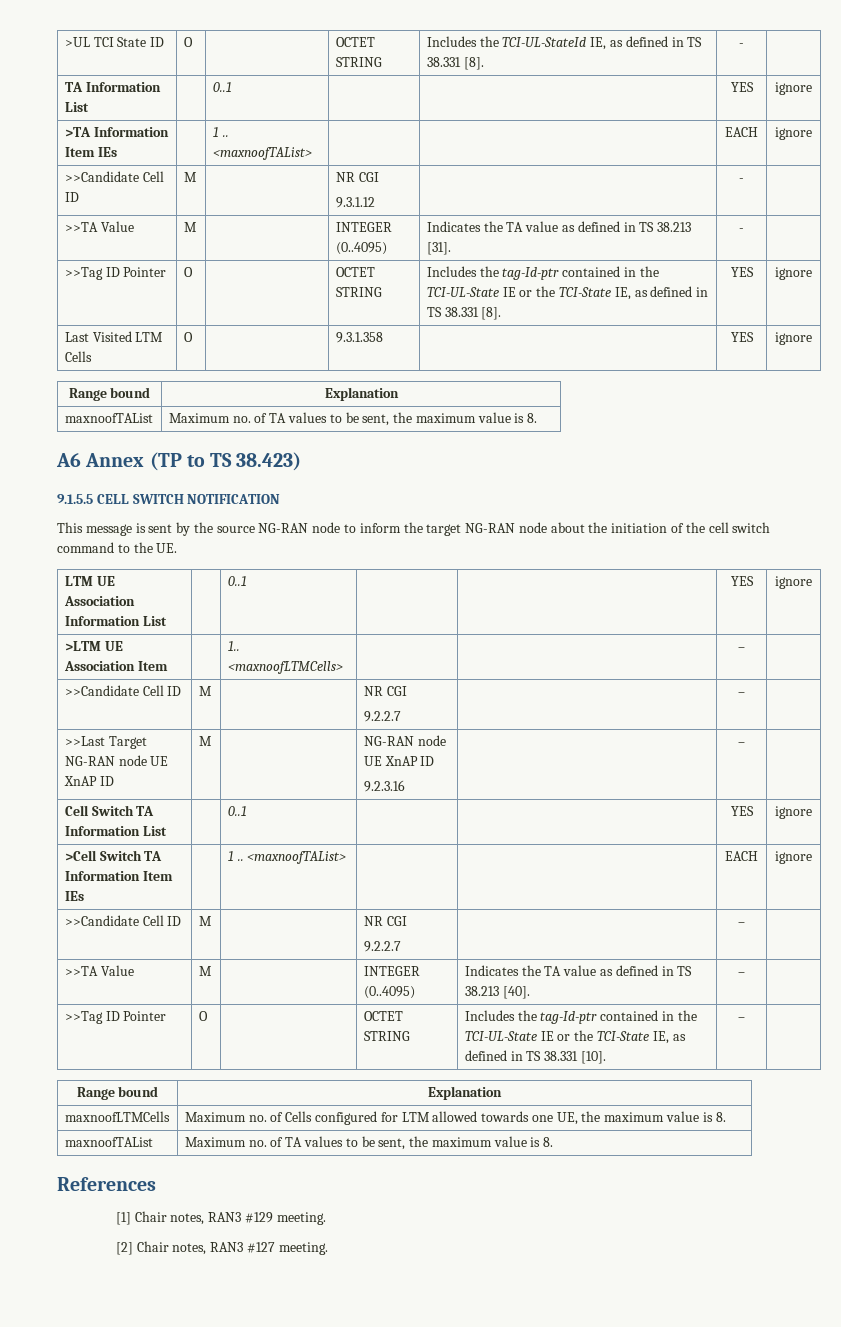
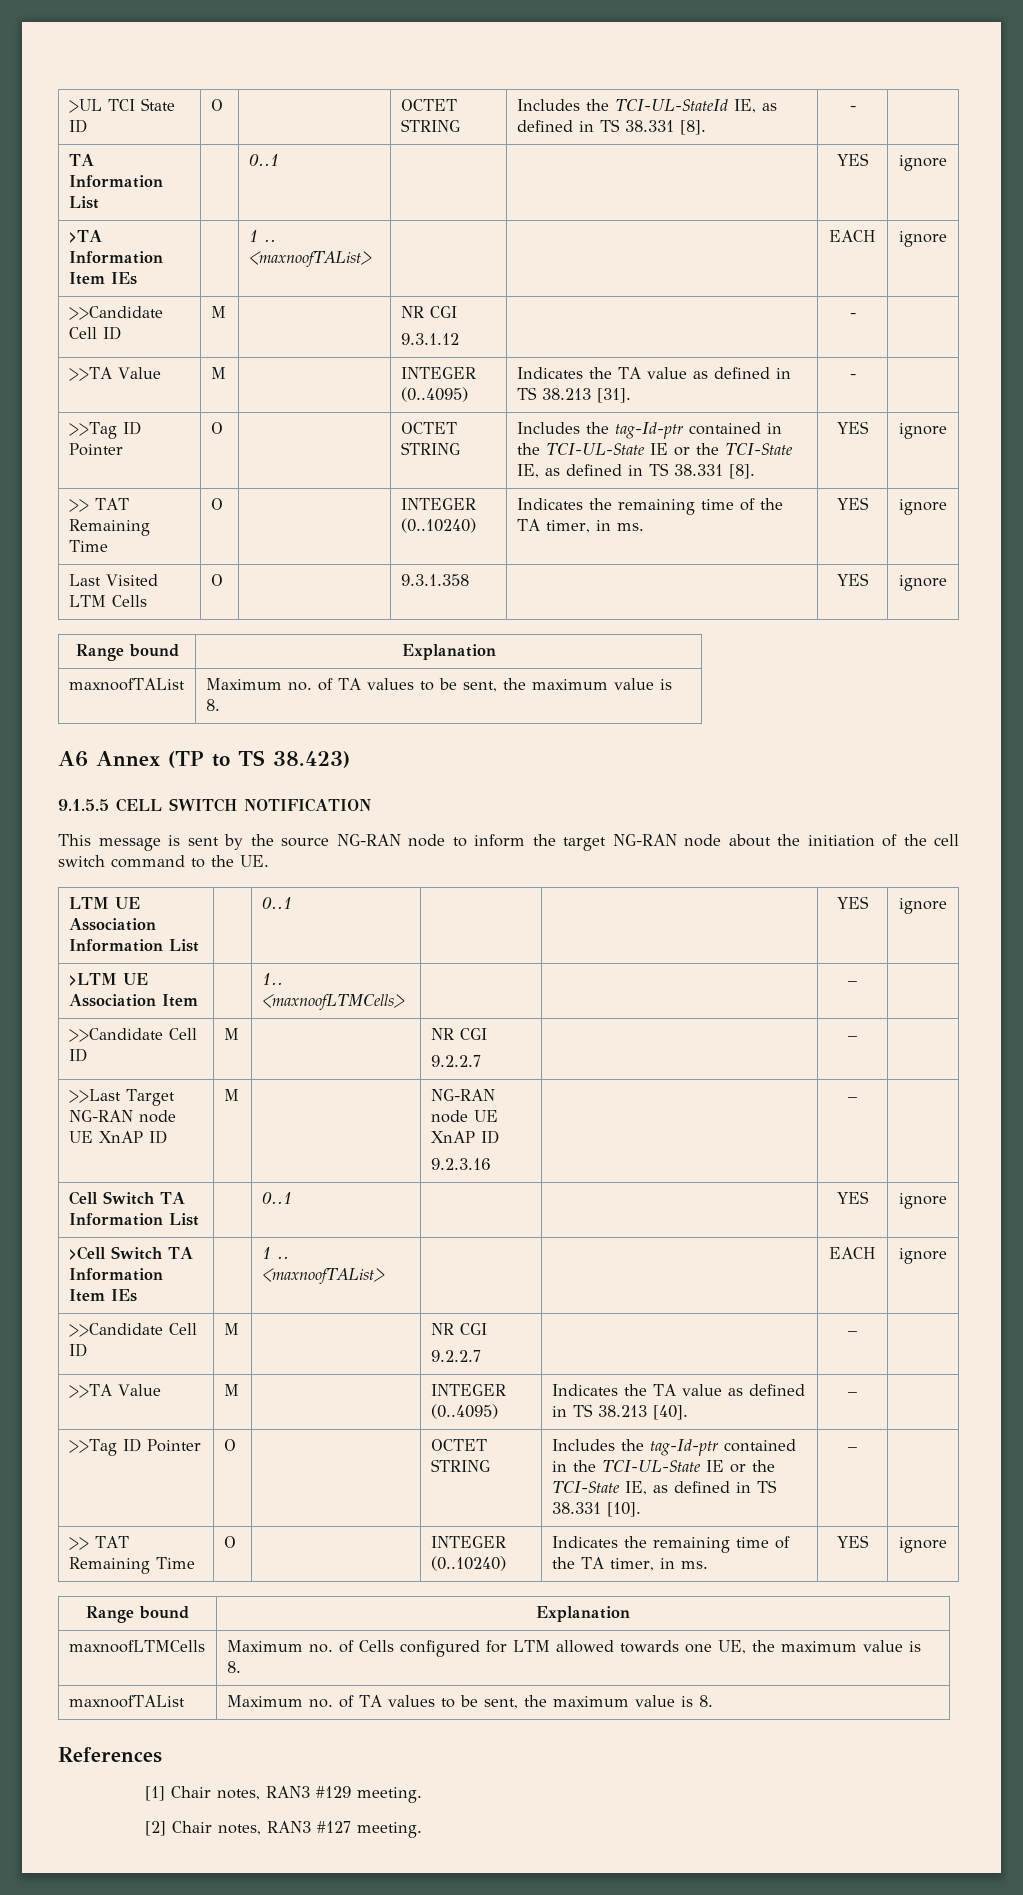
(812, 273) none -> [68,498,129,512] [68,519,150,536] [68,540,108,552] [210,498,223,510] [400,498,476,510] [400,518,476,533] [516,498,783,515] [516,519,644,533] [837,497,869,510] [899,499,947,515] // >> TAT Remaining Time | O | | INTEGER (0..10240) | Indicates the remaining time of the TA timer, in ms. | YES | ignore
(745, 1019) none -> [68,1536,129,1550] [68,1557,195,1574] [223,1536,236,1548] [430,1536,506,1548] [430,1556,506,1571] [551,1536,790,1553] [551,1557,708,1571] [837,1535,869,1548] [899,1537,947,1553] // >> TAT Remaining Time | O | | INTEGER (0..10240) | Indicates the remaining time of the TA timer, in ms. | YES | ignore

